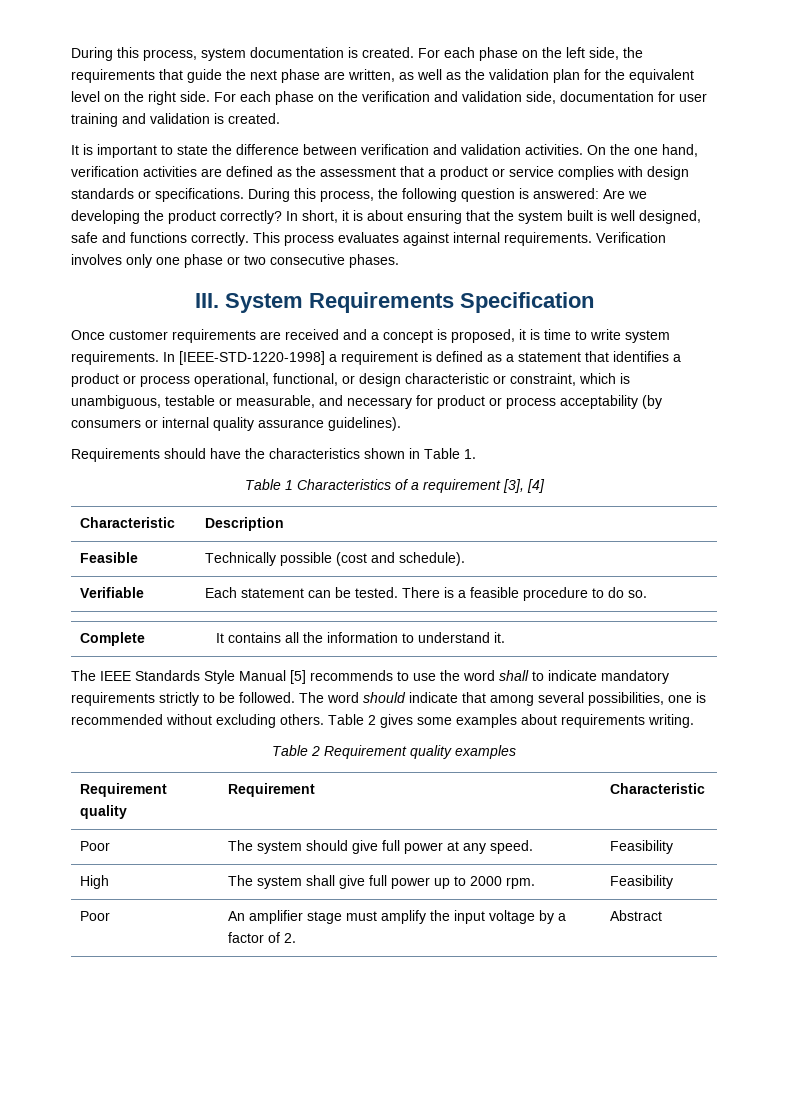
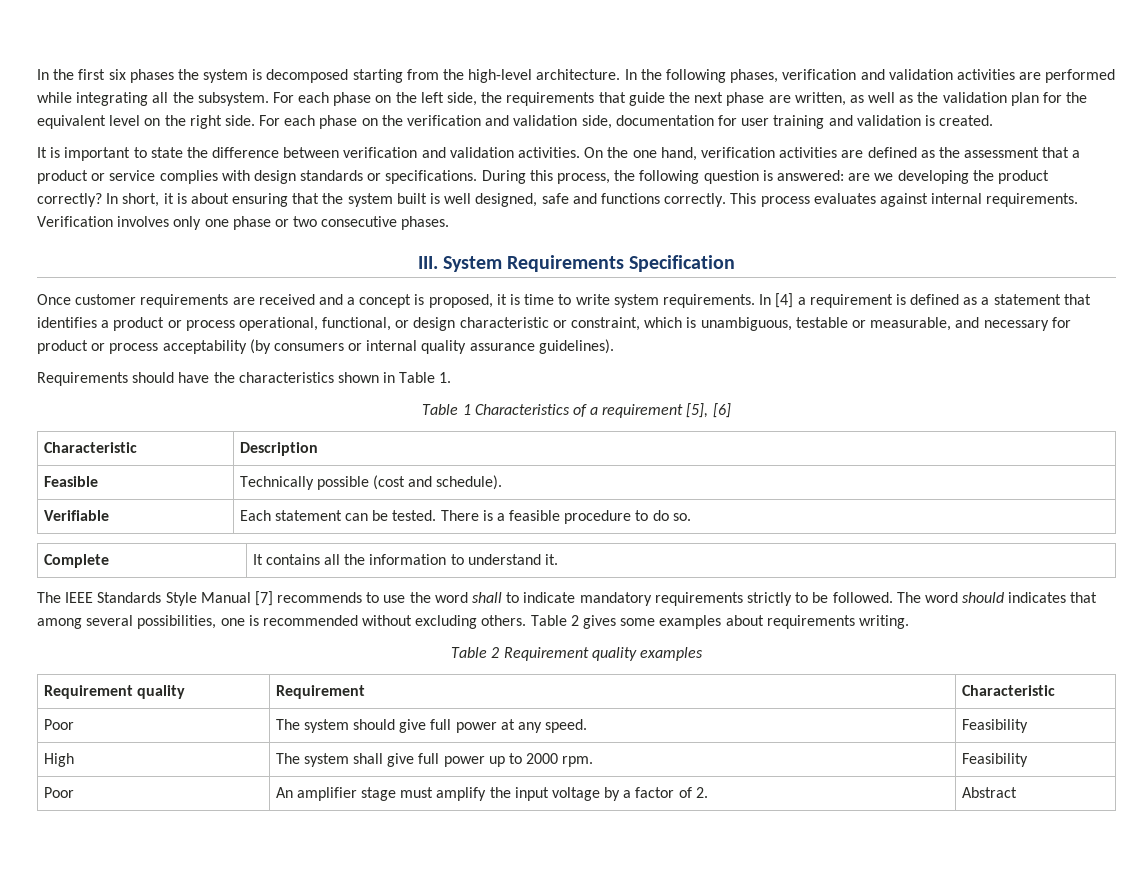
[71,47,414,61] During this process, system documentation is created. -> [37,69,1116,83] [37,92,269,106] In the first six phases the system is decomposed starting from the high-level architecture. In the following phases, verification and validation activities are performed while integrating all the subsystem.
[603,189,625,199] Are -> [848,173,871,181] are
[179,351,325,365] [IEEE-STD-1220-1998] -> [775,293,794,308] [4]
[502,479,545,493] [3], [4] -> [686,403,731,418] [5], [6]
[290,670,306,684] [5] -> [254,591,273,606] [7]
[409,692,458,703] indicate -> [1008,592,1067,603] indicates

